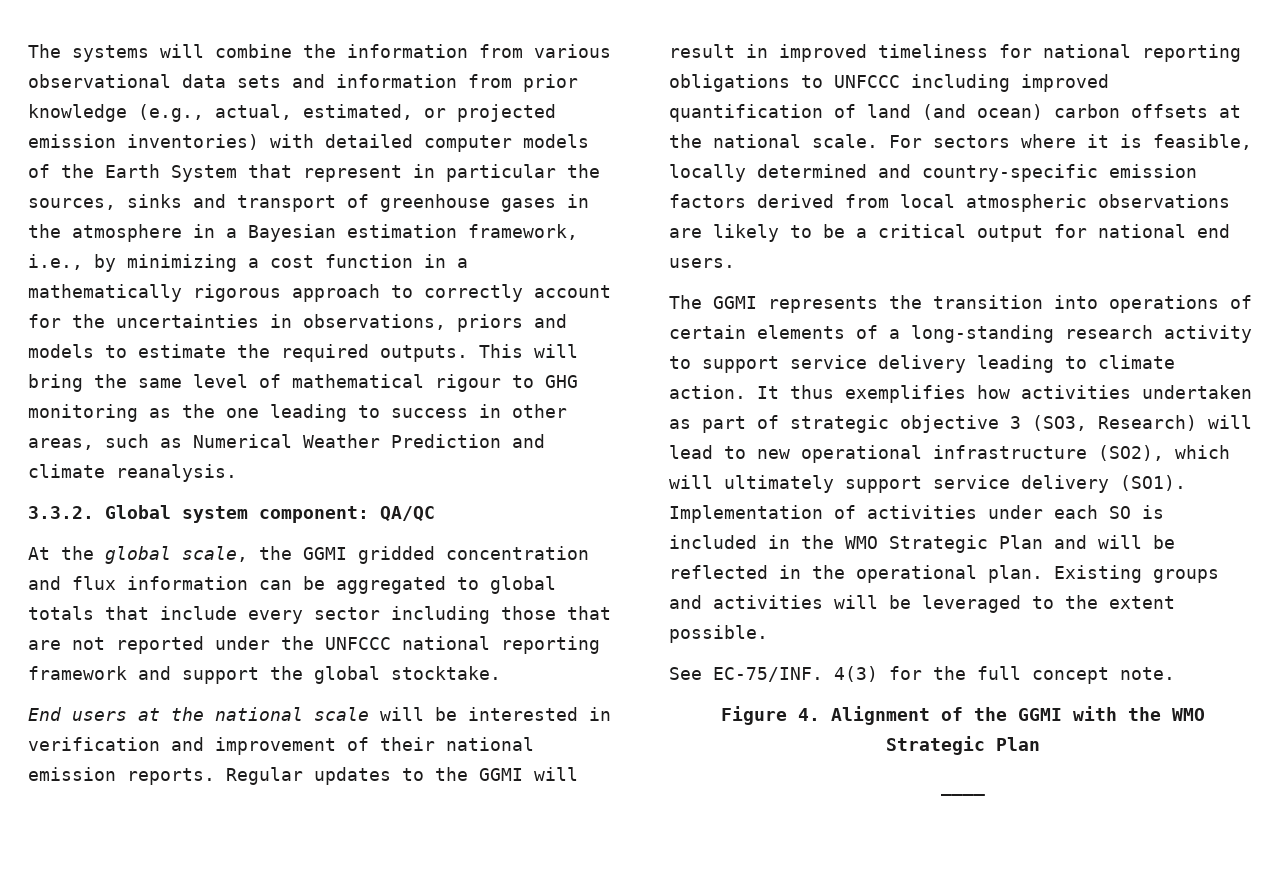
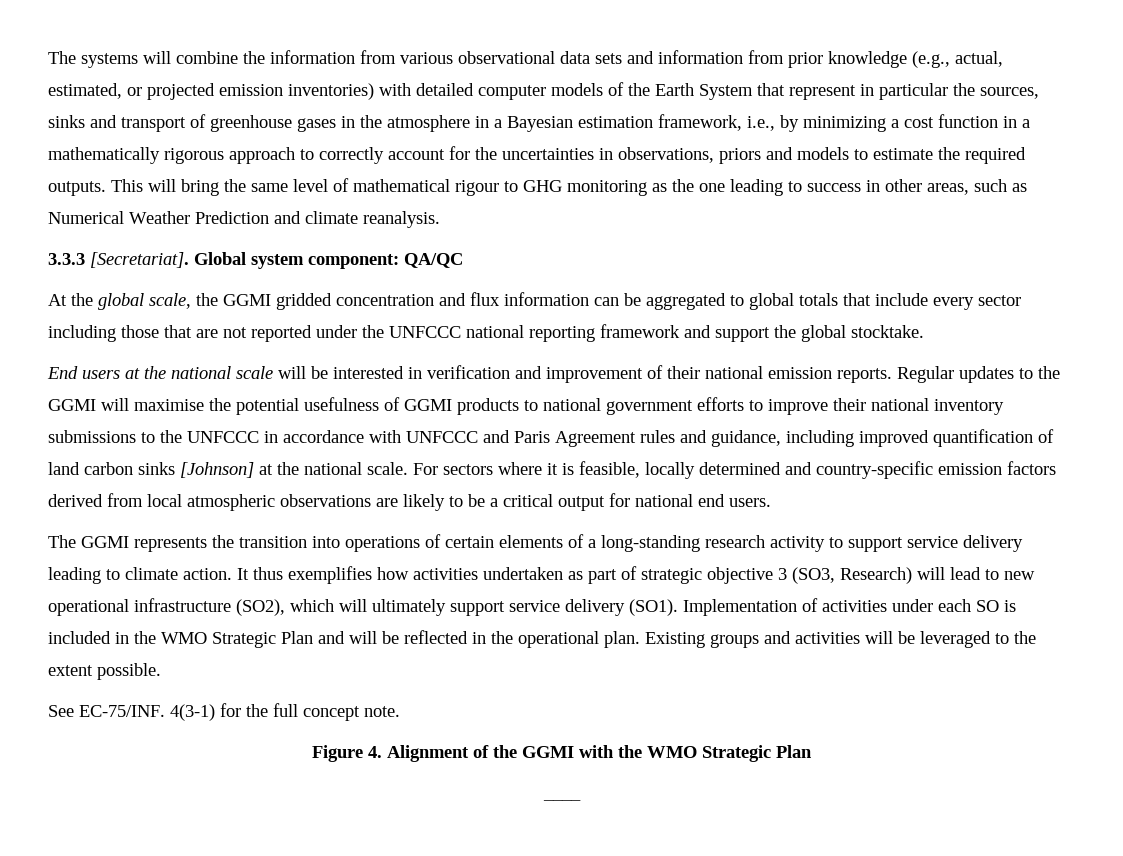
[28,506,94,519] 3.3.2. -> [48,252,189,268] 3.3.3 [Secretariat].
[669,44,1241,62] [669,74,900,92] result in improved timeliness for national reporting obligations to UNFCCC -> [134,397,1004,415] [48,430,781,447] maximise the potential usefulness of GGMI products to national government efforts to improve their national inventory submissions to the UNFCCC in accordance with UNFCCC and Paris Agreement rules and guidance,
[922,104,1208,120] (and ocean) carbon offsets -> [84,462,254,478] carbon sinks [Johnson]
[834,666,878,682] 4(3) -> [170,704,215,721] 4(3-1)

